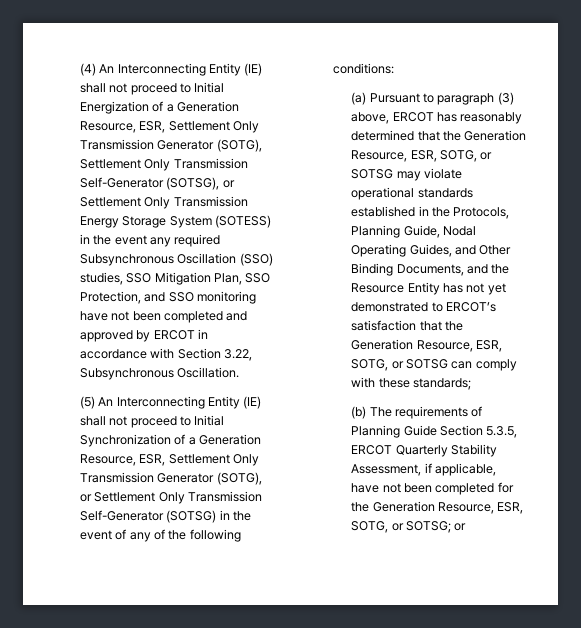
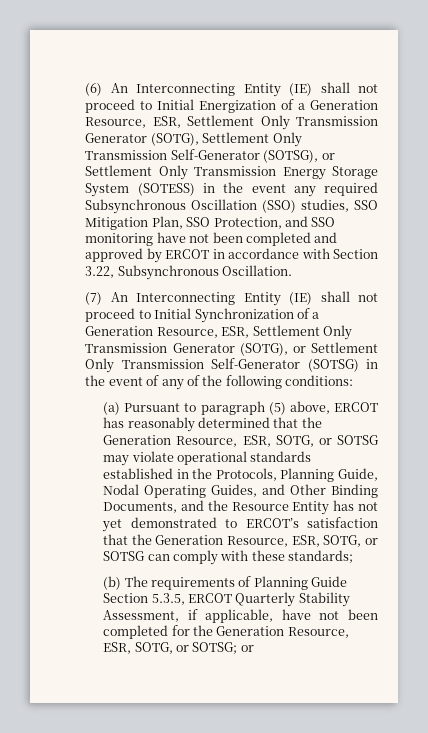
[79,63,96,76] (4) -> [85,83,103,96] (6)
[79,396,95,409] (5) -> [85,292,103,305] (7)
[497,92,514,105] (3) -> [268,402,286,415] (5)

